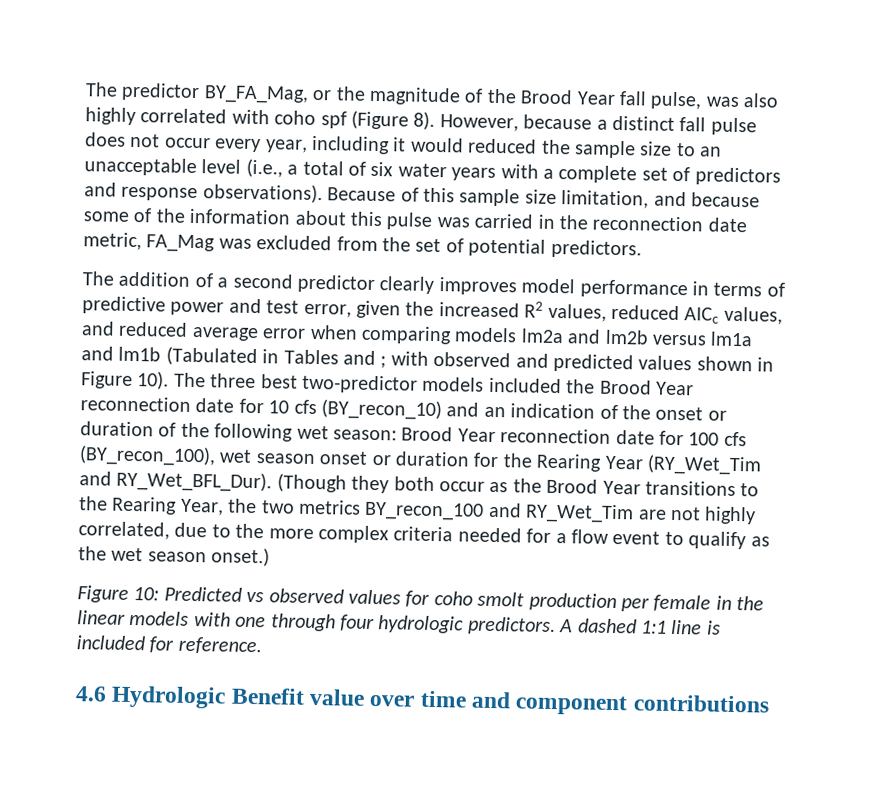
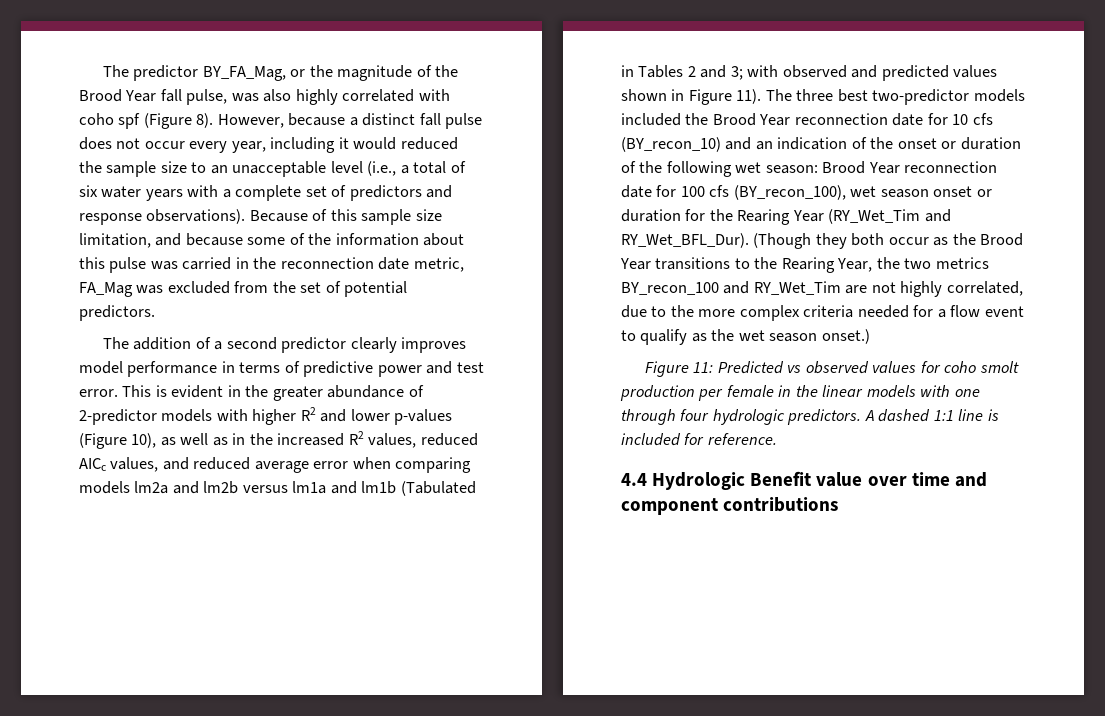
[303,300,401,319] error, given -> [79,385,424,401] [79,407,453,425] [79,433,246,449] error. This is evident in the greater abundance of 2-predictor models with higher R2 and lower p-values (Figure 10), as well as in
[343,350,387,369] and ; -> [687,65,743,80] 2 and 3;
[137,371,170,390] 10). -> [736,89,762,104] 11).
[133,587,160,601] 10: -> [693,362,714,373] 11:
[75,686,107,702] 4.6 -> [621,473,647,486] 4.4

